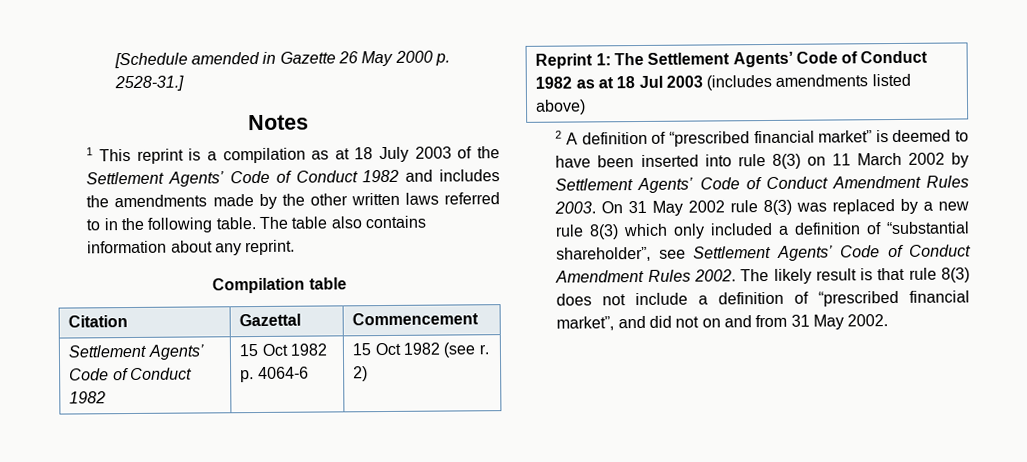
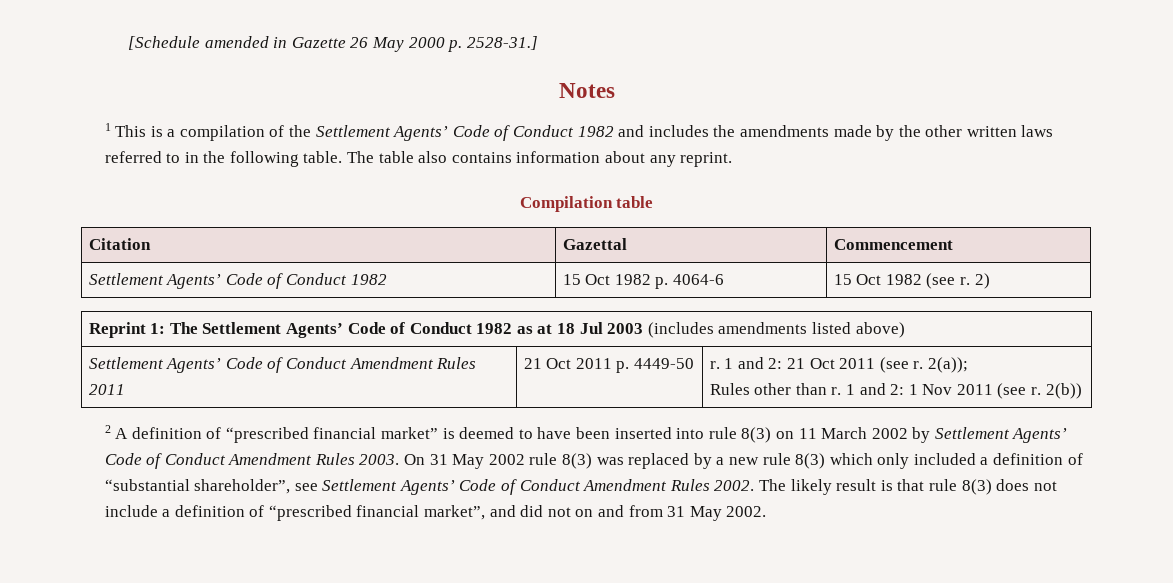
[136,148,184,164] reprint -> (147, 131) none
[311,146,452,163] as at 18 July 2003 -> (265, 133) none
(587, 107) none -> [88,357,477,373] [88,384,125,395] [523,358,694,373] [709,357,968,373] [709,383,1082,399] // Settlement Agents’ Code of Conduct Amendment Rules 2011 | 21 Oct 2011 p. 4449-50 | r. 1 and 2: 21 Oct 2011 (see r. 2(a)); // Rules other than r. 1 and 2: 1 Nov 2011 (see r. 2(b))

